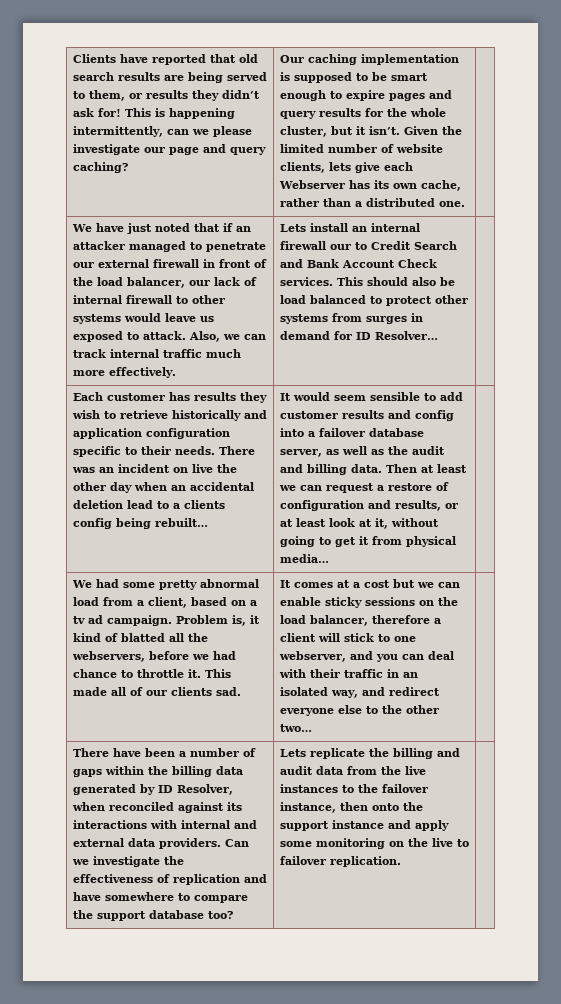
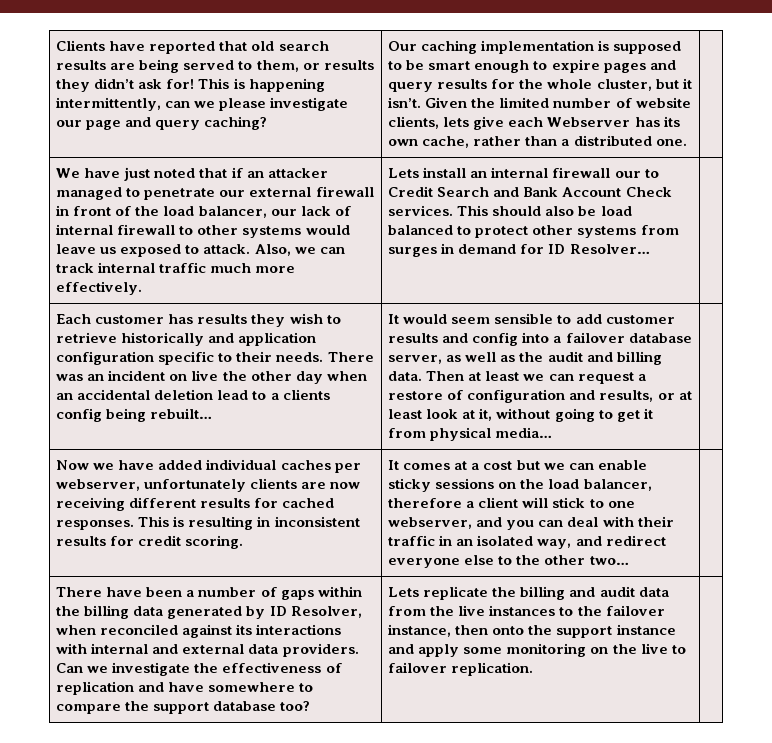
[71,579,259,590] [72,597,257,608] [72,615,260,626] [72,633,208,642] [71,651,236,662] [72,669,231,678] [72,687,241,696] We had some pretty abnormal load from a client, based on a tv ad campaign. Problem is, it kind of blatted all the webservers, before we had chance to throttle it. This made all of our clients sad. -> [56,459,361,473] [56,478,361,492] [56,497,335,511] [56,516,360,530] [56,535,244,549] Now we have added individual caches per webserver, unfortunately clients are now receiving different results for cached responses. This is resulting in inconsistent results for credit scoring.

